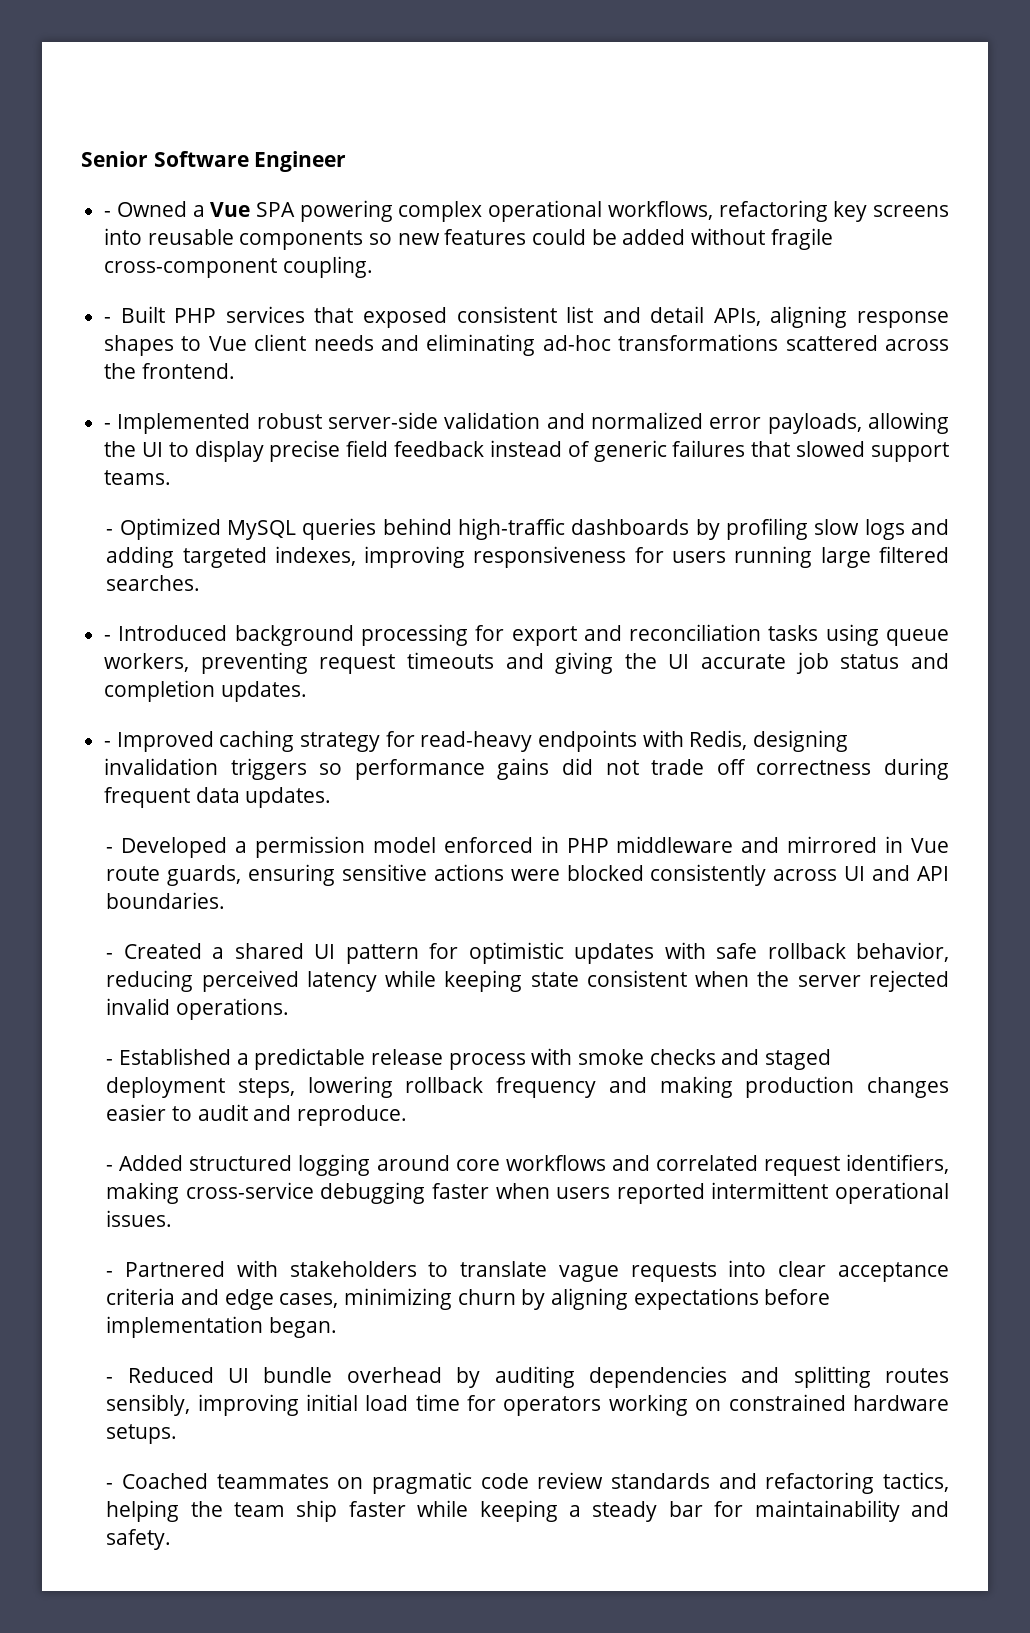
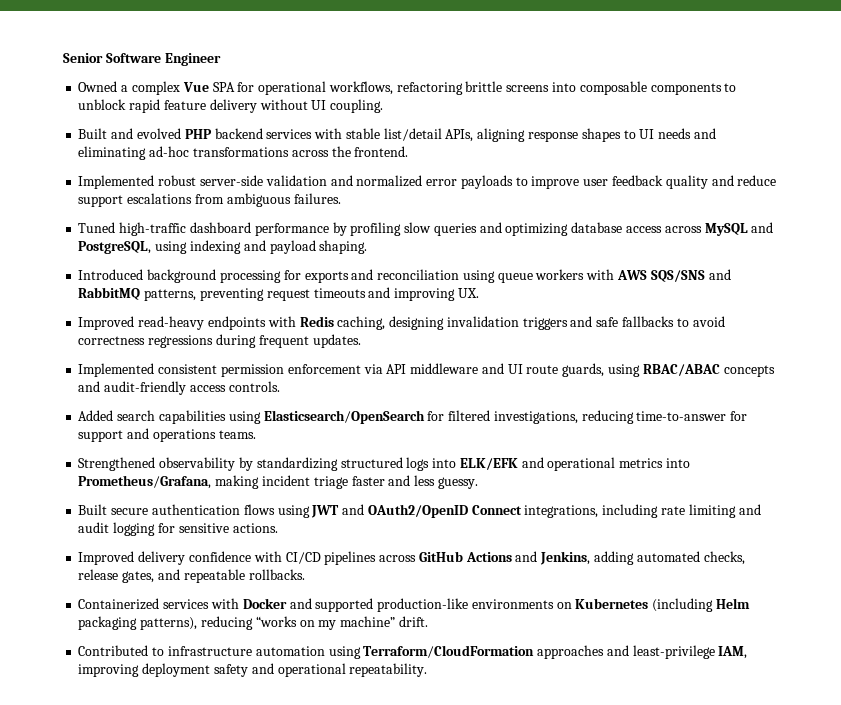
[104,211,112,217] - -> (221, 59) none
(205, 211) none -> [131,81,180,95] complex
[299,200,483,222] powering complex -> [237,82,255,92] for
[833,201,868,222] key -> [465,81,503,92] brittle
[147,228,833,250] [104,256,373,278] [104,306,705,328] reusable components so new features could be added without fragile cross-component coupling. // - Built PHP services that exposed consistent list and detail -> [579,81,737,95] [78,99,384,113] [78,128,442,141] composable components to unblock rapid feature delivery without UI coupling. // Built and evolved PHP backend services with stable list/detail
[208,334,307,351] Vue client -> [639,129,655,139] UI
[785,335,878,351] scattered -> (289, 152) none
[104,423,112,429] - -> (409, 151) none
[767,412,949,434] [104,440,949,462] [104,470,172,485] [106,518,949,540] [106,546,949,568] [106,575,201,591] [104,635,112,641] payloads, allowing the UI to display precise field feedback instead of generic failures that slowed support teams. // - Optimized MySQL queries behind high-traffic dashboards by profiling slow logs and adding targeted indexes, improving responsiveness for users running large filtered searches. // - -> [460,175,777,189] [78,193,341,207] [78,222,774,236] [78,240,368,254] payloads to improve user feedback quality and reduce support escalations from ambiguous failures. // Tuned high-traffic dashboard performance by profiling slow queries and optimizing database access across MySQL and PostgreSQL, using indexing and payload shaping. //
[511,626,577,646] export -> [304,271,349,283] exports
[768,625,819,641] tasks -> (460, 274) none
[104,652,949,674] [104,680,307,702] [104,730,415,752] workers, preventing request timeouts and giving the UI accurate job status and completion updates. // - Improved caching strategy for -> [535,269,731,282] [78,287,479,301] [78,316,135,330] workers with AWS SQS/SNS and RabbitMQ patterns, preventing request timeouts and improving UX. // Improved
[689,730,748,750] Redis, -> [299,316,386,330] Redis caching,
[319,758,872,780] so performance gains did not trade off correctness -> [570,316,725,327] [78,335,214,348] and safe fallbacks to avoid correctness regressions
[195,787,332,808] [106,836,949,858] [106,864,949,886] [106,892,226,909] [106,942,949,964] [106,970,949,992] [106,998,289,1020] [106,1048,831,1070] [106,1076,949,1098] [106,1104,407,1126] [106,1154,949,1176] [106,1182,949,1204] [106,1210,173,1227] [106,1260,949,1282] [106,1288,831,1310] [106,1316,337,1338] [106,1366,950,1388] [106,1394,949,1416] [106,1424,178,1444] [106,1472,949,1494] [106,1500,949,1522] [106,1529,172,1550] data updates. // - Developed a permission model enforced in PHP middleware and mirrored in Vue route guards, ensuring sensitive actions were blocked consistently across UI and API boundaries. // - Created a shared UI pattern for optimistic updates with safe rollback behavior, reducing perceived latency while keeping state consistent when the server rejected invalid operations. // - Established a predictable release process with smoke checks and staged deployment steps, lowering rollback frequency and making production changes easier to audit and reproduce. // - Added structured logging around core workflows and correlated request identifiers, making cross-service debugging faster when users reported intermittent operational issues. // - Partnered with stakeholders to translate vague requests into clear acceptance criteria and edge cases, minimizing churn by aligning expectations before implementation began. // - Reduced UI bundle overhead by auditing dependencies and splitting routes sensibly, improving initial load time for operators working on constrained hardware setups. // - Coached teammates on pragmatic code review standards and refactoring tactics, helping the team ship faster while keeping a steady bar for maintainability and safety. -> [312,334,361,348] [78,363,775,377] [78,381,280,395] [78,410,748,424] [78,428,256,442] [78,457,690,471] [78,475,478,489] [78,504,761,518] [78,522,278,536] [78,551,745,565] [78,569,305,583] [78,598,750,612] [78,616,428,630] [78,645,748,659] [78,663,428,677] updates. // Implemented consistent permission enforcement via API middleware and UI route guards, using RBAC/ABAC concepts and audit-friendly access controls. // Added search capabilities using Elasticsearch/OpenSearch for filtered investigations, reducing time-to-answer for support and operations teams. // Strengthened observability by standardizing structured logs into ELK/EFK and operational metrics into Prometheus/Grafana, making incident triage faster and less guessy. // Built secure authentication flows using JWT and OAuth2/OpenID Connect integrations, including rate limiting and audit logging for sensitive actions. // Improved delivery confidence with CI/CD pipelines across GitHub Actions and Jenkins, adding automated checks, release gates, and repeatable rollbacks. // Containerized services with Docker and supported production-like environments on Kubernetes (including Helm packaging patterns), reducing “works on my machine” drift. // Contributed to infrastructure automation using Terraform/CloudFormation approaches and least-privilege IAM, improving deployment safety and operational repeatability.

